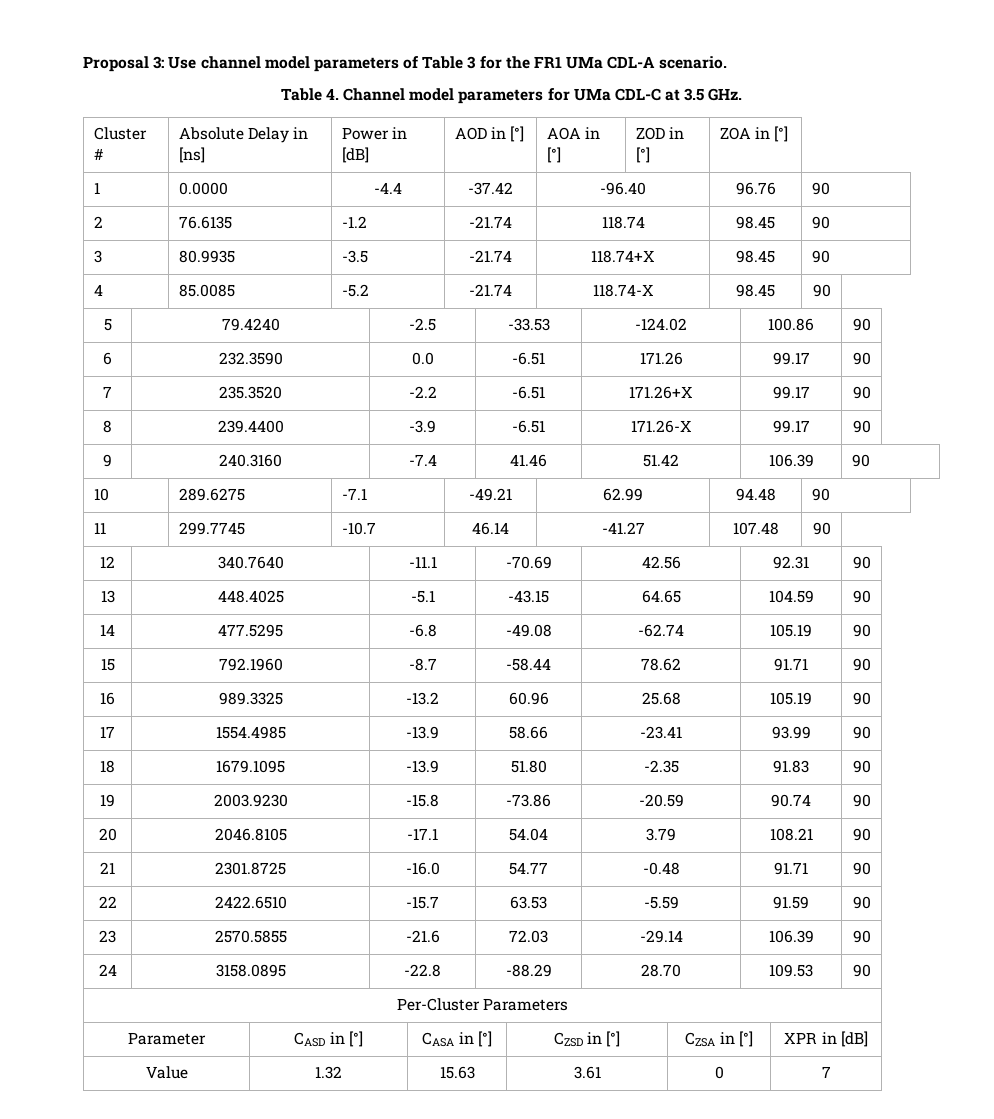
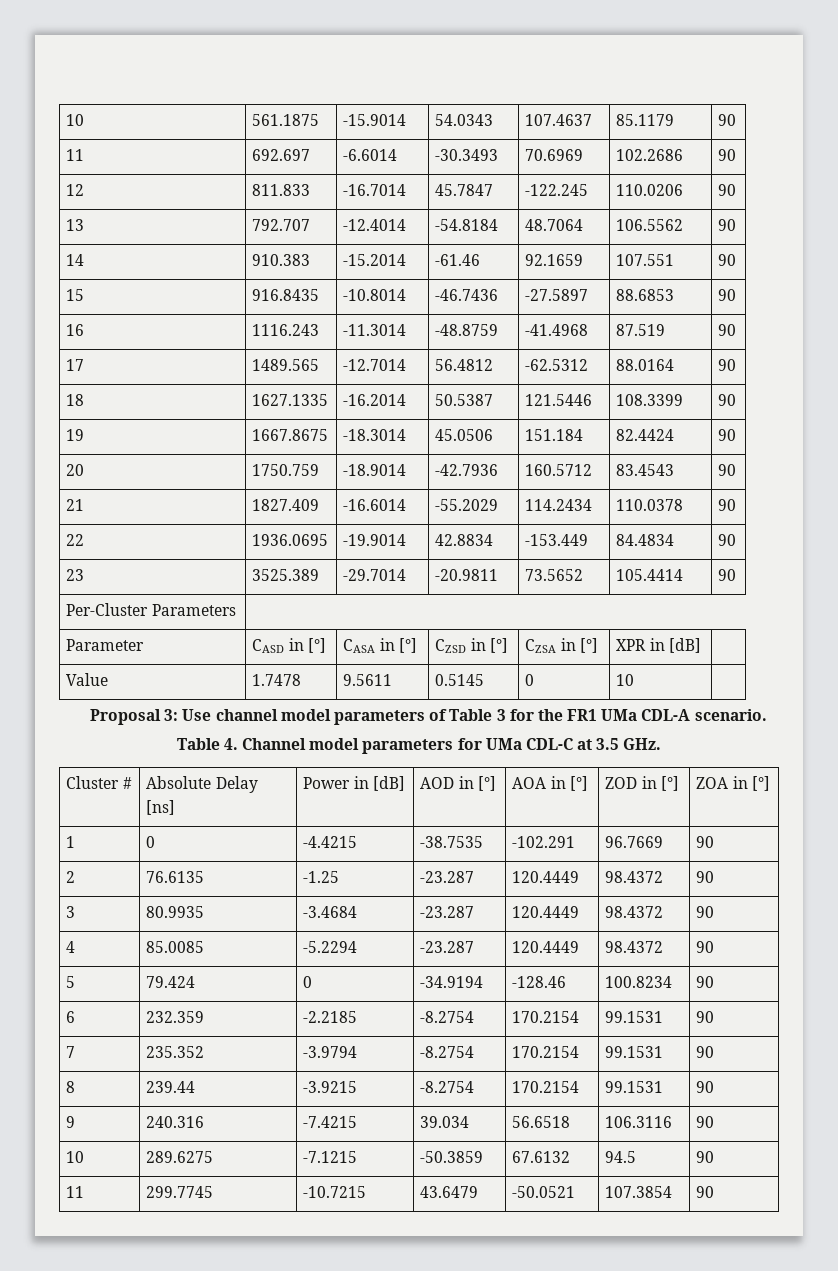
(83, 64) none -> [66,114,85,126] [252,114,320,126] [343,114,407,126] [435,114,494,126] [525,114,593,126] [616,114,675,126] [718,114,737,126] [66,149,85,161] [252,149,311,161] [343,149,398,161] [435,149,499,161] [525,149,584,161] [616,149,684,161] [718,149,737,161] [66,184,85,196] [252,184,311,196] [343,184,407,196] [435,184,494,196] [525,184,589,196] [616,184,684,196] [718,184,737,196] [66,219,85,231] [252,219,311,231] [343,219,407,231] [435,219,499,231] [525,219,584,231] [616,219,684,231] [718,219,737,231] [66,254,85,266] [252,254,311,266] [343,254,407,266] [435,254,481,266] [525,254,584,266] [616,254,675,266] [718,254,737,266] [66,289,85,301] [252,289,320,301] [343,289,407,301] [435,289,499,301] [525,289,589,301] [616,289,675,301] [718,289,737,301] [66,324,85,336] [252,324,320,336] [343,324,407,336] [435,324,499,336] [525,324,589,336] [616,324,666,336] [718,324,737,336] [66,359,85,371] [252,359,320,371] [343,359,407,371] [435,359,494,371] [525,359,589,371] [616,359,675,371] [718,359,737,371] [66,394,85,406] [252,394,329,406] [343,394,407,406] [435,394,494,406] [525,394,593,406] [616,394,684,406] [718,394,737,406] [66,429,85,441] [252,429,329,441] [343,429,407,441] [435,429,494,441] [525,429,584,441] [616,429,675,441] [718,429,737,441] [66,464,85,476] [252,464,320,476] [343,464,407,476] [435,464,499,476] [525,464,593,476] [616,464,675,476] [718,464,737,476] [66,499,85,511] [252,499,320,511] [343,499,407,511] [435,499,499,511] [525,499,593,511] [616,499,684,511] [718,499,737,511] [66,534,85,546] [252,534,329,546] [343,534,407,546] [435,534,494,546] [525,534,589,546] [616,534,675,546] [718,534,737,546] [66,569,85,581] [252,569,320,581] [343,569,407,581] [435,569,499,581] [525,569,584,581] [616,569,684,581] [718,569,737,581] [66,603,236,616] [66,639,145,651] [252,638,326,653] [343,638,417,653] [435,638,508,653] [525,638,598,653] [616,638,701,653] [66,673,109,686] [252,674,302,686] [343,674,393,686] [435,674,485,686] [525,674,535,686] [616,674,635,686] 10 | 561.1875 | -15.9014 | 54.0343 | 107.4637 | 85.1179 | 90 // 11 | 692.697 | -6.6014 | -30.3493 | 70.6969 | 102.2686 | 90 // 12 | 811.833 | -16.7014 | 45.7847 | -122.245 | 110.0206 | 90 // 13 | 792.707 | -12.4014 | -54.8184 | 48.7064 | 106.5562 | 90 // 14 | 910.383 | -15.2014 | -61.46 | 92.1659 | 107.551 | 90 // 15 | 916.8435 | -10.8014 | -46.7436 | -27.5897 | 88.6853 | 90 // 16 | 1116.243 | -11.3014 | -48.8759 | -41.4968 | 87.519 | 90 // 17 | 1489.565 | -12.7014 | 56.4812 | -62.5312 | 88.0164 | 90 // 18 | 1627.1335 | -16.2014 | 50.5387 | 121.5446 | 108.3399 | 90 // 19 | 1667.8675 | -18.3014 | 45.0506 | 151.184 | 82.4424 | 90 // 20 | 1750.759 | -18.9014 | -42.7936 | 160.5712 | 83.4543 | 90 // 21 | 1827.409 | -16.6014 | -55.2029 | 114.2434 | 110.0378 | 90 // 22 | 1936.0695 | -19.9014 | 42.8834 | -153.449 | 84.4834 | 90 // 23 | 3525.389 | -29.7014 | -20.9811 | 73.5652 | 105.4414 | 90 // Per-Cluster Parameters // Parameter | CASD in [°] | CASA in [°] | CZSD in [°] | CZSA in [°] | XPR in [dB] | // Value | 1.7478 | 9.5611 | 0.5145 | 0 | 10 | //
[292,127,308,139] in -> (258, 784) none
[178,182,228,195] [374,182,402,194] [468,182,513,195] [600,182,646,195] [735,182,776,195] 0.0000 | -4.4 | -37.42 | -96.40 | 96.76 -> [146,836,156,848] [303,836,358,848] [420,836,484,848] [512,836,576,848] [605,836,664,848] 0 | -4.4215 | -38.7535 | -102.291 | 96.7669
[341,216,367,228] [469,216,512,228] [601,216,645,229] [736,216,775,229] -1.2 | -21.74 | 118.74 | 98.45 -> [303,871,340,883] [420,871,475,883] [512,871,580,883] [605,871,664,883] -1.25 | -23.287 | 120.4449 | 98.4372
[341,250,368,263] [469,250,512,262] [591,250,655,263] [736,250,775,263] -3.5 | -21.74 | 118.74+X | 98.45 -> [303,906,358,918] [420,906,475,918] [512,906,580,918] [605,906,664,918] -3.4684 | -23.287 | 120.4449 | 98.4372
[341,284,369,297] [469,284,512,296] [592,284,654,297] [736,284,775,297] [812,284,831,297] [103,318,112,331] [221,318,280,331] [409,318,436,331] [507,318,550,331] [635,318,687,331] [768,318,814,331] [852,318,871,331] [103,352,112,365] [218,352,283,365] [411,352,434,365] [512,352,545,365] [639,352,683,365] [772,352,810,365] [852,352,871,365] [103,386,112,398] [219,386,282,399] [408,386,437,398] [512,386,545,399] [629,386,693,399] [772,386,810,399] [852,386,871,399] [103,420,112,433] [217,420,284,433] [409,420,436,433] [512,420,545,433] [630,420,692,433] [772,420,810,433] [852,420,871,433] [103,454,112,467] [219,454,282,467] [408,454,437,466] [510,454,547,467] [643,454,679,467] [768,454,814,467] -5.2 | -21.74 | 118.74-X | 98.45 | 90 // 5 | 79.4240 | -2.5 | -33.53 | -124.02 | 100.86 | 90 // 6 | 232.3590 | 0.0 | -6.51 | 171.26 | 99.17 | 90 // 7 | 235.3520 | -2.2 | -6.51 | 171.26+X | 99.17 | 90 // 8 | 239.4400 | -3.9 | -6.51 | 171.26-X | 99.17 | 90 // 9 | 240.3160 | -7.4 | 41.46 | 51.42 | 106.39 -> [303,941,358,953] [420,941,475,953] [512,941,580,953] [605,941,664,953] [696,941,715,953] [66,976,76,988] [146,976,196,988] [303,976,313,988] [420,976,484,988] [512,976,567,988] [605,976,673,988] [696,976,715,988] [66,1011,76,1023] [146,1011,205,1023] [303,1011,358,1023] [420,1011,475,1023] [512,1011,580,1023] [605,1011,664,1023] [696,1011,715,1023] [66,1046,76,1058] [146,1046,205,1058] [303,1046,358,1058] [420,1046,475,1058] [512,1046,580,1058] [605,1046,664,1058] [696,1046,715,1058] [66,1081,76,1093] [146,1081,196,1093] [303,1081,358,1093] [420,1081,475,1093] [512,1081,580,1093] [605,1081,664,1093] [696,1081,715,1093] [66,1116,76,1128] [146,1116,205,1128] [303,1116,358,1128] [420,1116,470,1128] [512,1116,571,1128] [605,1116,673,1128] -5.2294 | -23.287 | 120.4449 | 98.4372 | 90 // 5 | 79.424 | 0 | -34.9194 | -128.46 | 100.8234 | 90 // 6 | 232.359 | -2.2185 | -8.2754 | 170.2154 | 99.1531 | 90 // 7 | 235.352 | -3.9794 | -8.2754 | 170.2154 | 99.1531 | 90 // 8 | 239.44 | -3.9215 | -8.2754 | 170.2154 | 99.1531 | 90 // 9 | 240.316 | -7.4215 | 39.034 | 56.6518 | 106.3116
[341,488,367,500] [469,488,512,501] [603,488,643,501] [735,488,776,501] -7.1 | -49.21 | 62.99 | 94.48 -> [303,1151,358,1163] [420,1151,484,1163] [512,1151,571,1163] [605,1151,637,1163] -7.1215 | -50.3859 | 67.6132 | 94.5
[341,522,376,535] [472,522,509,535] [601,522,645,534] [732,522,779,535] [812,522,831,535] [100,556,115,568] [217,556,284,569] [408,556,437,568] [505,556,552,569] [641,556,681,569] [773,556,809,569] [852,556,871,569] [100,590,115,603] [217,590,284,603] [410,590,435,603] [508,590,549,603] [641,590,681,603] [768,590,814,603] [852,590,871,603] [100,624,115,636] [218,624,283,637] [408,624,437,637] [505,624,552,637] [638,624,684,637] [770,624,812,637] [852,624,871,637] [100,658,115,671] [218,658,283,671] [408,658,437,671] [506,658,551,671] [641,658,681,671] [774,658,808,671] [852,658,871,671] [100,692,115,705] [218,692,283,705] [406,692,439,705] [508,692,549,705] [641,692,681,705] [770,692,812,705] [852,692,871,705] [100,726,115,738] [215,726,286,739] [406,726,439,739] [509,726,548,739] [640,726,682,739] [771,726,811,739] [852,726,871,739] [100,760,115,773] [216,760,285,773] [406,760,439,773] [510,760,547,773] [643,760,679,773] [773,760,809,773] [852,760,871,773] [100,794,115,807] [213,794,288,807] [406,794,439,807] [506,794,551,807] [638,794,684,807] [771,794,811,807] [852,794,871,807] [98,828,117,841] [214,828,287,841] [407,828,438,840] [509,828,548,841] [646,828,676,841] [769,828,813,841] [852,828,871,841] [100,862,115,874] [215,862,286,875] [405,862,440,875] [509,862,548,875] [642,862,680,875] [774,862,808,875] [852,862,871,875] [98,896,117,908] [214,896,287,909] [406,896,439,909] [510,896,547,909] [643,896,679,909] [773,896,809,909] [852,896,871,909] [99,930,116,943] [214,930,287,943] [405,930,440,943] [509,930,548,943] [639,930,683,943] [768,930,814,943] [852,930,871,943] [98,964,117,976] [215,964,286,977] [404,964,441,977] [505,964,552,977] [641,964,681,977] [769,964,813,977] [852,964,871,977] [396,998,569,1011] [128,1032,206,1045] [294,1031,363,1047] [422,1031,492,1047] [553,1031,621,1047] [685,1031,753,1047] [784,1031,868,1047] [145,1066,188,1079] [315,1066,342,1079] [439,1066,475,1079] [573,1066,601,1079] [714,1066,724,1079] [821,1066,831,1078] -10.7 | 46.14 | -41.27 | 107.48 | 90 // 12 | 340.7640 | -11.1 | -70.69 | 42.56 | 92.31 | 90 // 13 | 448.4025 | -5.1 | -43.15 | 64.65 | 104.59 | 90 // 14 | 477.5295 | -6.8 | -49.08 | -62.74 | 105.19 | 90 // 15 | 792.1960 | -8.7 | -58.44 | 78.62 | 91.71 | 90 // 16 | 989.3325 | -13.2 | 60.96 | 25.68 | 105.19 | 90 // 17 | 1554.4985 | -13.9 | 58.66 | -23.41 | 93.99 | 90 // 18 | 1679.1095 | -13.9 | 51.80 | -2.35 | 91.83 | 90 // 19 | 2003.9230 | -15.8 | -73.86 | -20.59 | 90.74 | 90 // 20 | 2046.8105 | -17.1 | 54.04 | 3.79 | 108.21 | 90 // 21 | 2301.8725 | -16.0 | 54.77 | -0.48 | 91.71 | 90 // 22 | 2422.6510 | -15.7 | 63.53 | -5.59 | 91.59 | 90 // 23 | 2570.5855 | -21.6 | 72.03 | -29.14 | 106.39 | 90 // 24 | 3158.0895 | -22.8 | -88.29 | 28.70 | 109.53 | 90 // Per-Cluster Parameters // Parameter | CASD in [°] | CASA in [°] | CZSD in [°] | CZSA in [°] | XPR in [dB] // Value | 1.32 | 15.63 | 3.61 | 0 | 7 -> [303,1186,367,1198] [420,1186,479,1198] [512,1186,576,1198] [605,1186,673,1198] [696,1186,715,1198] -10.7215 | 43.6479 | -50.0521 | 107.3854 | 90

